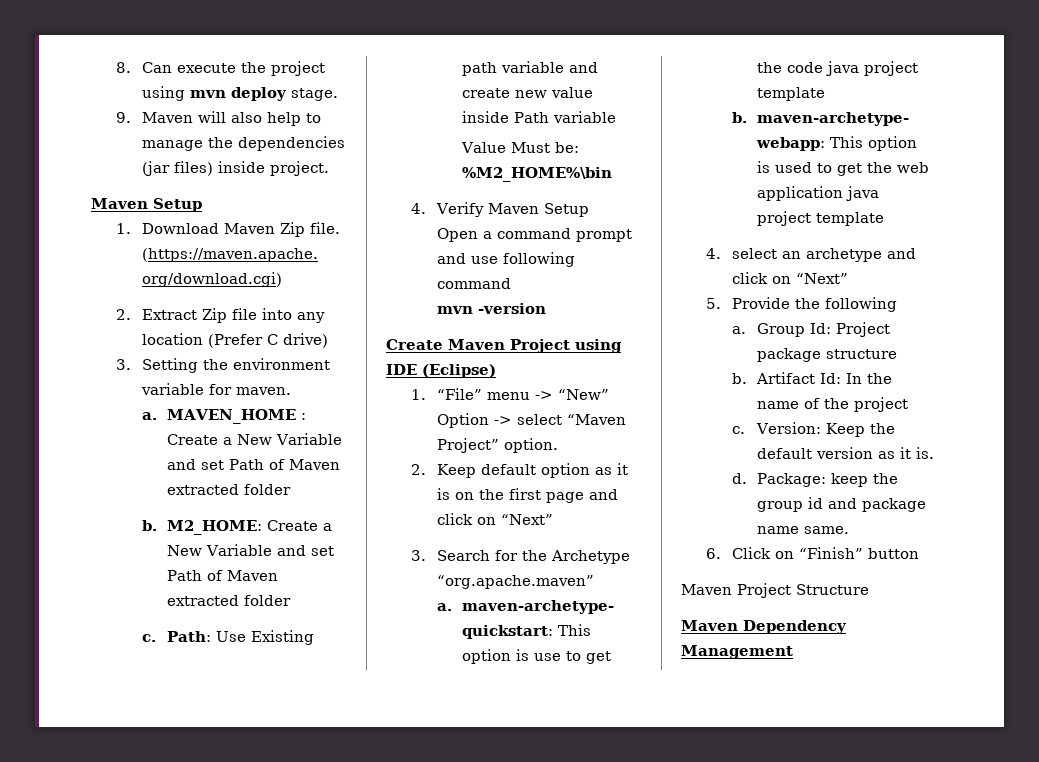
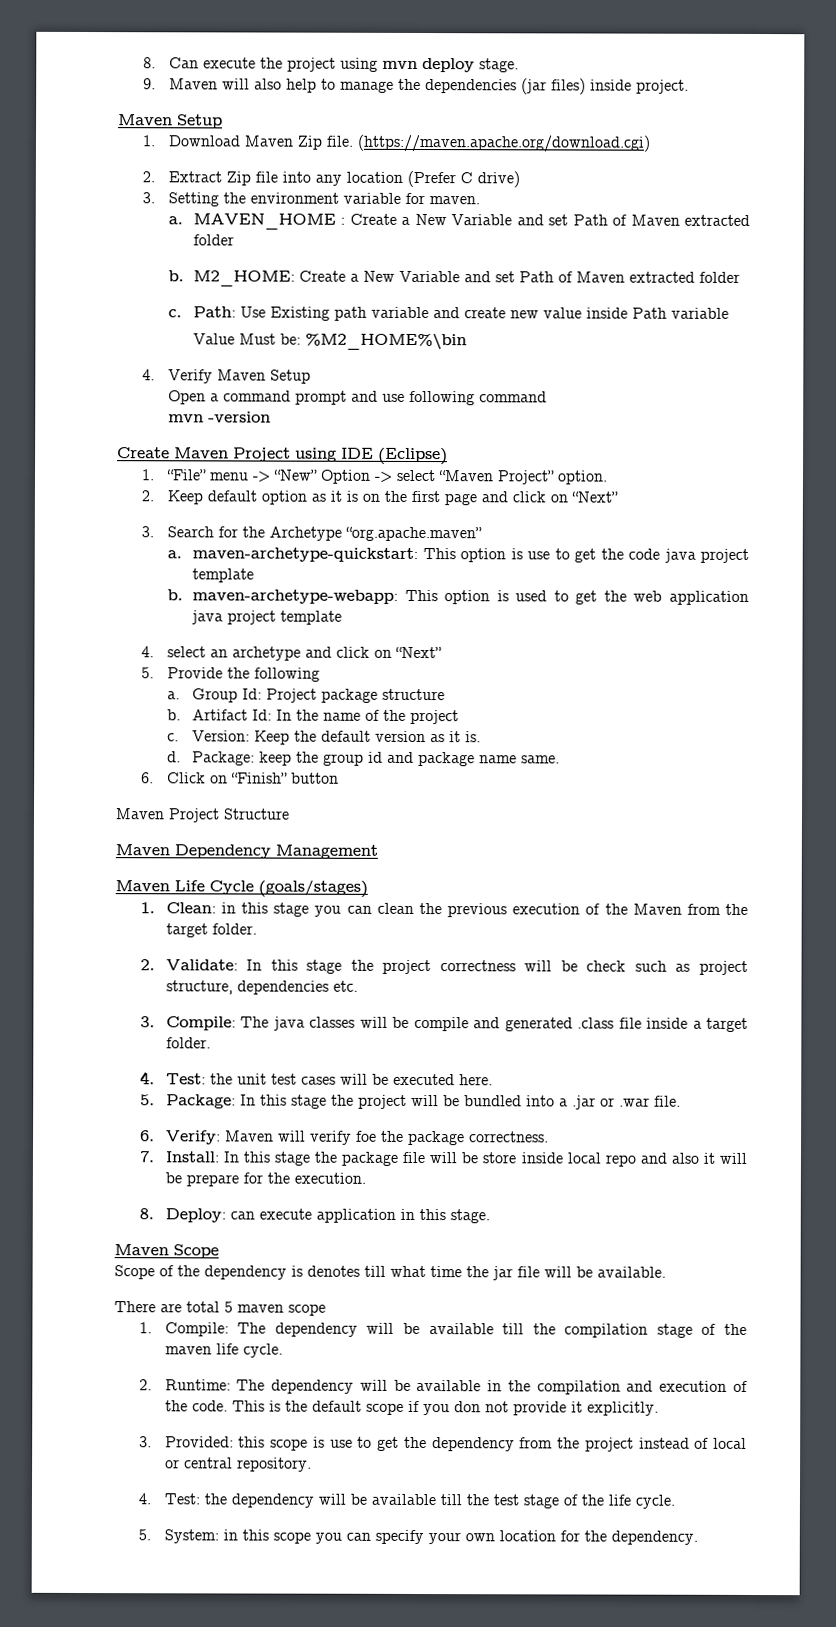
(793, 652) none -> [115,879,368,898] [140,902,748,918] [165,923,257,938] [140,959,748,975] [165,980,358,995] [140,1016,748,1032] [165,1037,211,1049] [140,1071,493,1086] [140,1094,681,1110] [140,1130,549,1146] [139,1151,747,1167] [164,1172,366,1187] [139,1208,490,1224] [114,1244,219,1259] [114,1265,666,1281] [114,1301,326,1316] [139,1322,747,1338] [164,1343,283,1358] [139,1379,749,1395] [164,1400,659,1416] [139,1436,747,1452] [164,1457,312,1472] [138,1493,675,1509] [138,1529,698,1545] // Maven Life Cycle (goals/stages) // 1. Clean: in this stage you can clean the previous execution of the Maven from the target folder. // 2. Validate: In this stage the project correctness will be check such as project structure, dependencies etc. // 3. Compile: The java classes will be compile and generated .class file inside a target folder. // 4. Test: the unit test cases will be executed here. // 5. Package: In this stage the project will be bundled into a .jar or .war file. // 6. Verify: Maven will verify foe the package correctness. // 7. Install: In this stage the package file will be store inside local repo and also it will be prepare for the execution. // 8. Deploy: can execute application in this stage. // Maven Scope // Scope of the dependency is denotes till what time the jar file will be available. // There are total 5 maven scope // 1. Compile: The dependency will be available till the compilation stage of the maven life cycle. // 2. Runtime: The dependency will be available in the compilation and execution of the code. This is the default scope if you don not provide it explicitly. // 3. Provided: this scope is use to get the dependency from the project instead of local or central repository. // 4. Test: the dependency will be available till the test stage of the life cycle. // 5. System: in this scope you can specify your own location for the dependency.

